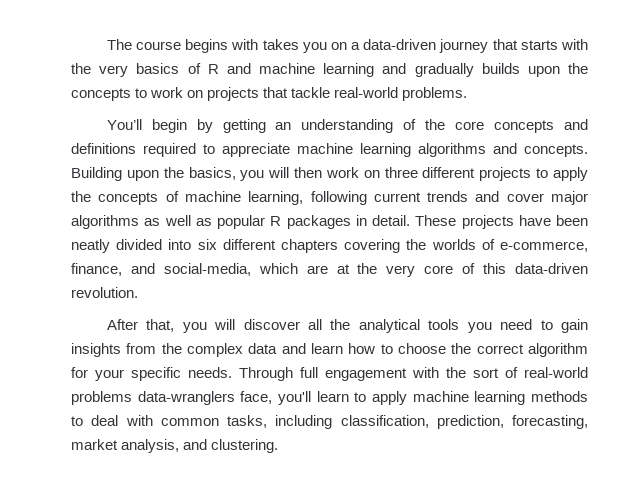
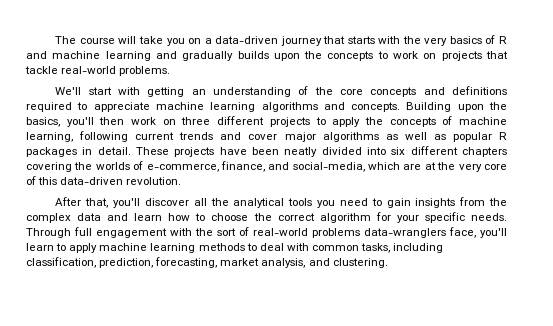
[185,39,299,53] begins with takes -> [118,36,163,44] will take
[106,119,213,133] You’ll begin by -> [55,87,141,95] We'll start with
[240,167,290,181] you will -> [66,117,94,127] you'll
[182,319,236,333] you will -> [113,198,141,208] you'll

